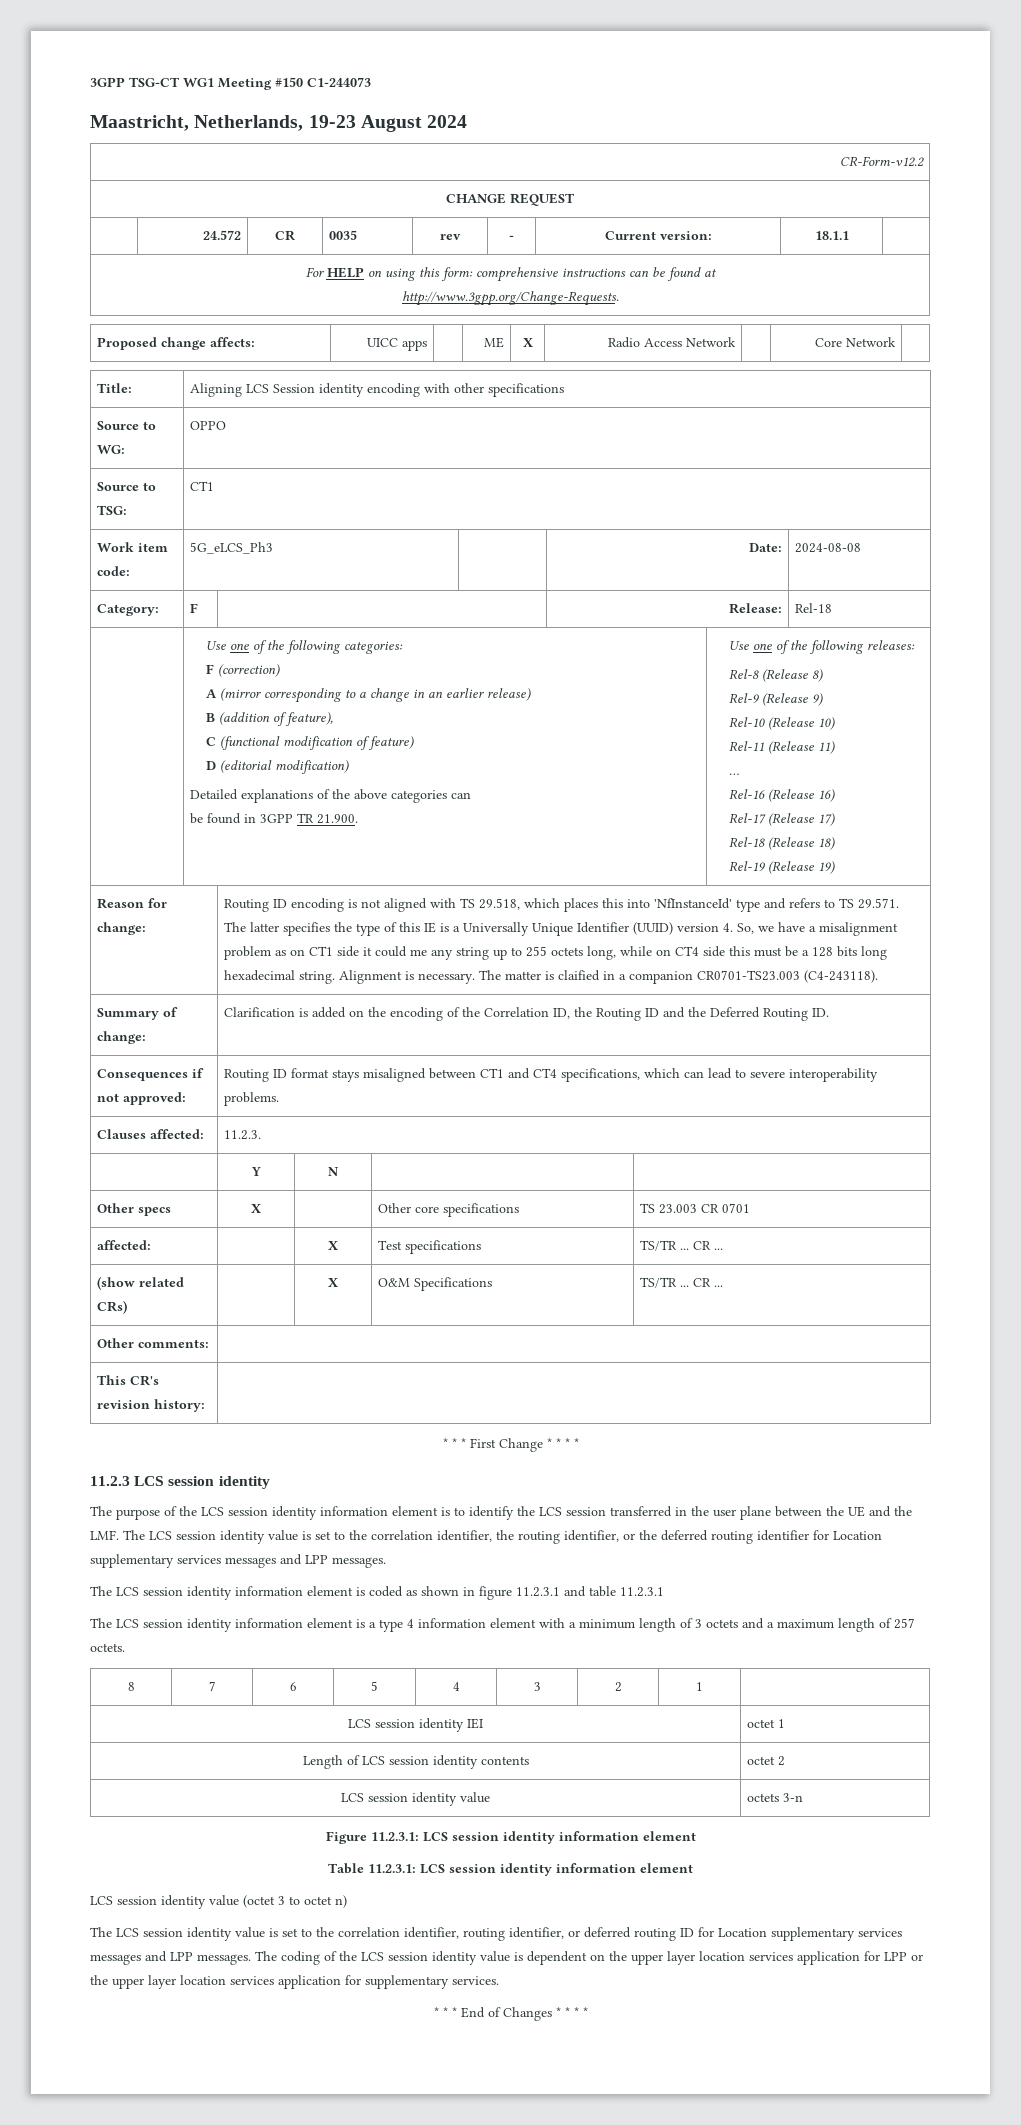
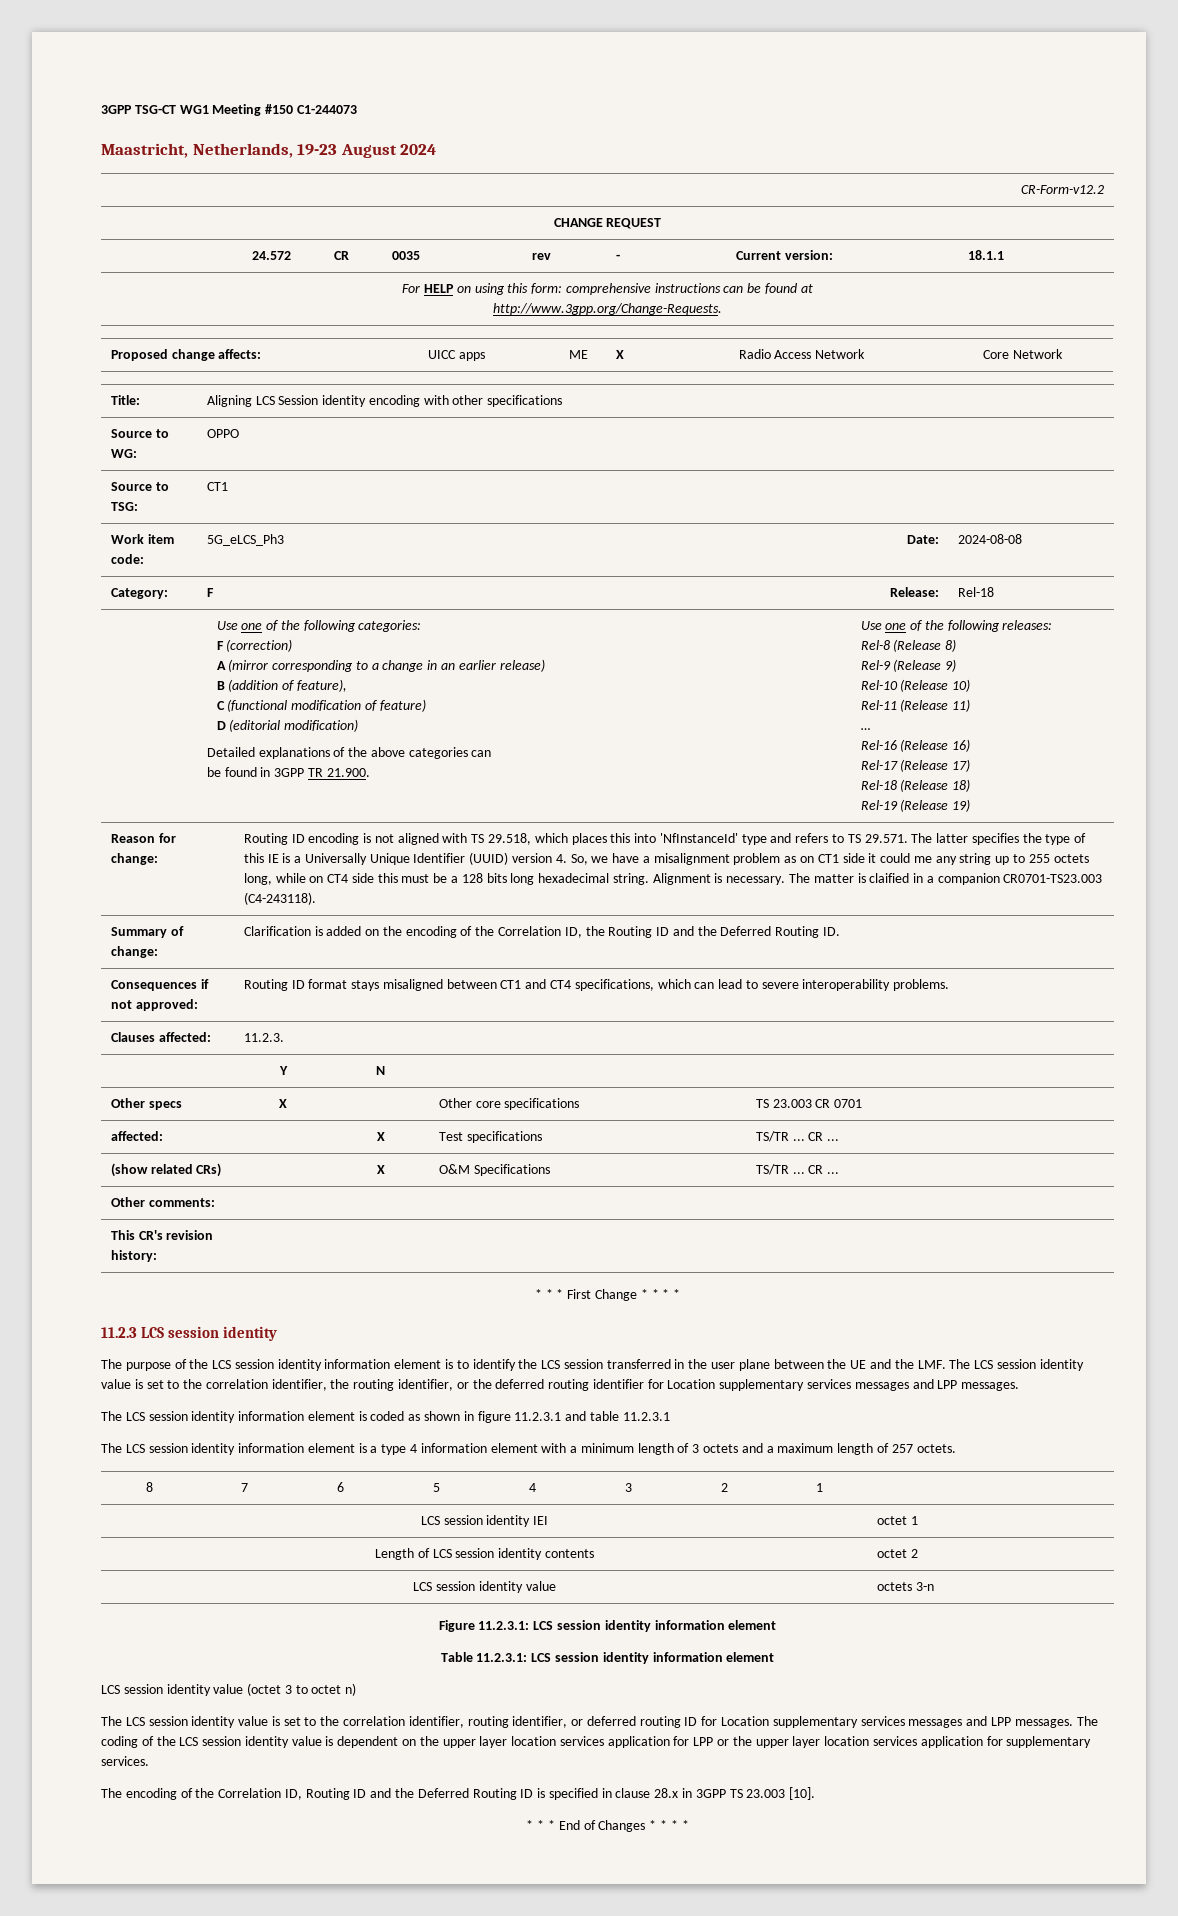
(499, 1980) none -> [101,1787,816,1800] // The encoding of the Correlation ID, Routing ID and the Deferred Routing ID is specified in clause 28.x in 3GPP TS 23.003 [10].

